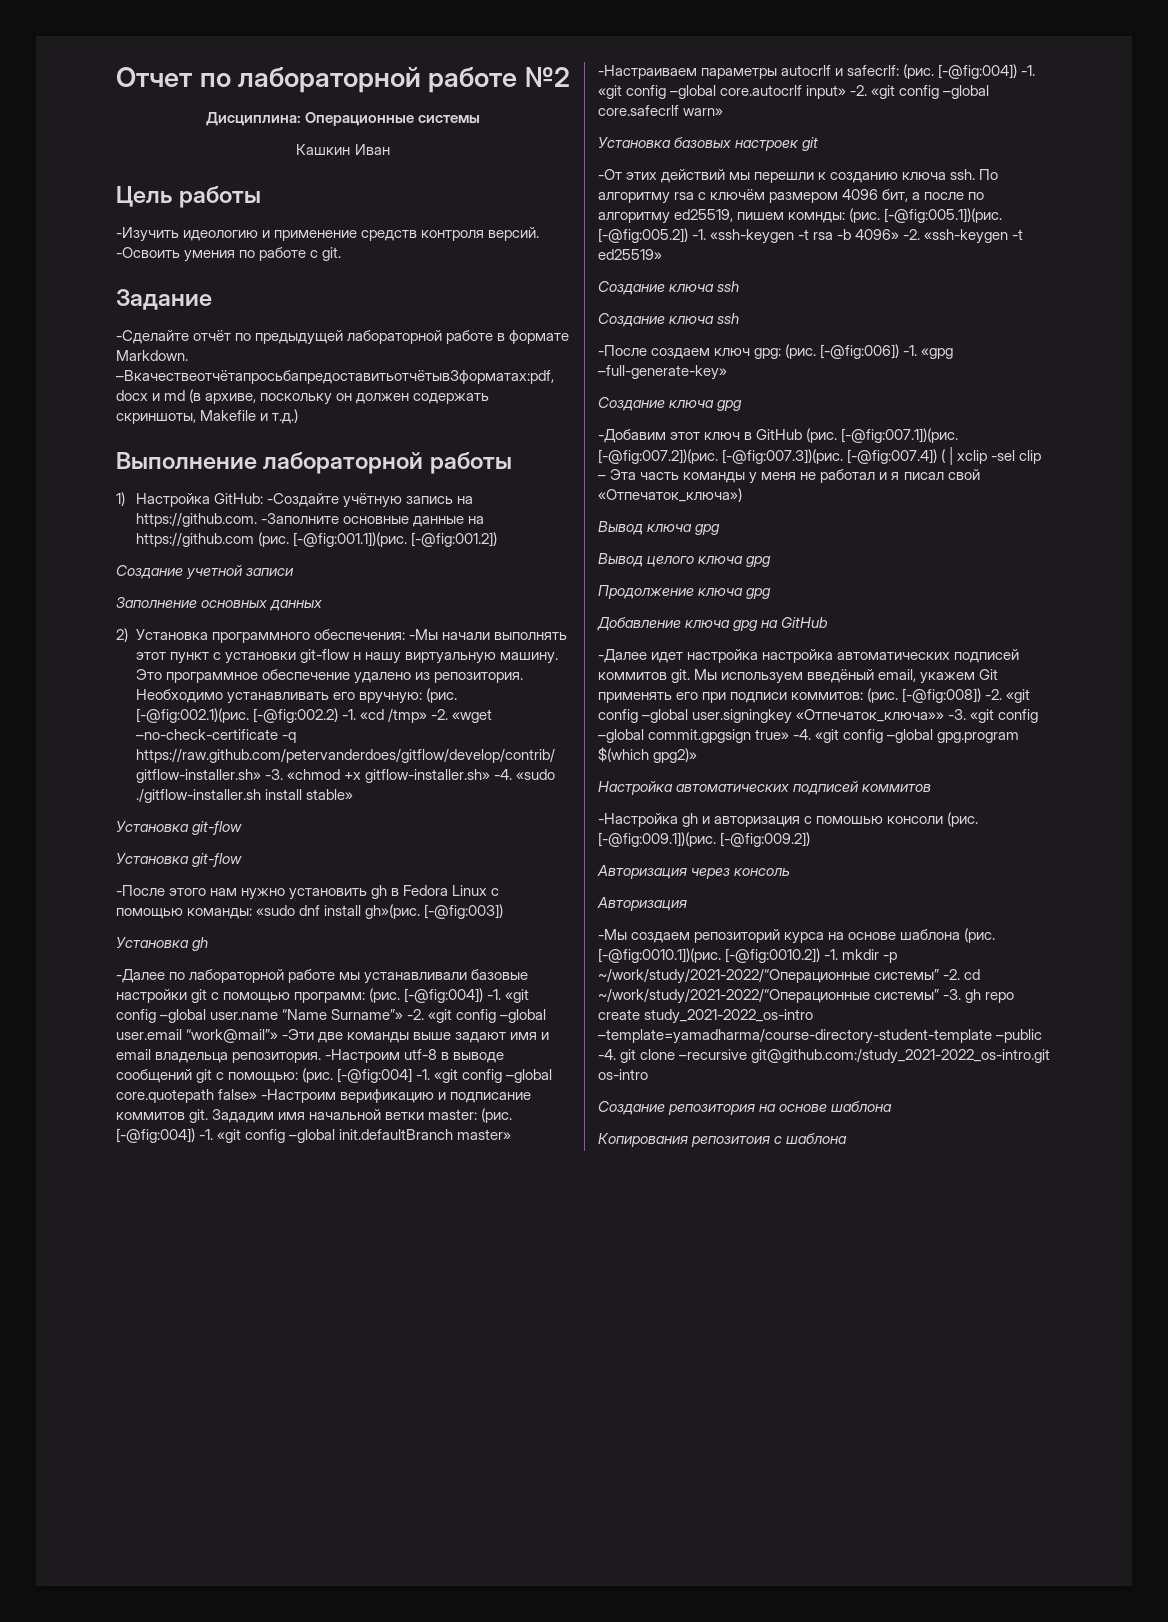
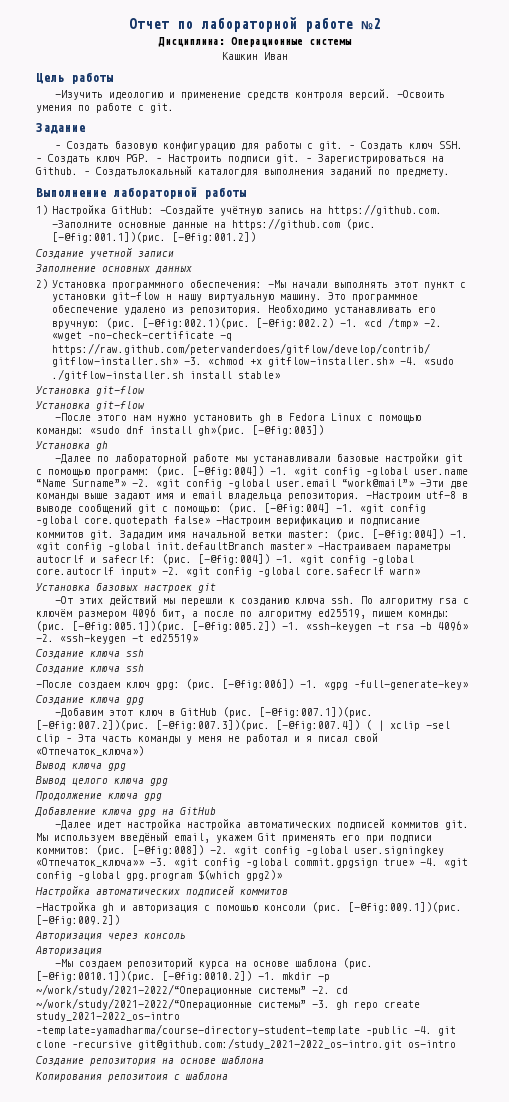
[116,330,570,345] [116,350,188,361] [116,370,554,384] [116,389,490,405] [116,409,299,424] -Сделайте отчёт по предыдущей лабораторной работе в формате Markdown. –Вкачествеотчётапросьбапредоставитьотчётыв3форматах:pdf, docx и md (в архиве, поскольку он должен содержать скриншоты, Makefile и т.д.) -> [55,140,464,152] [36,154,444,164] [36,166,450,177] – Создать базовую конфигурацию для работы с git. – Создать ключ SSH. – Создать ключ PGP. – Настроить подписи git. – Зарегистрироваться на Github. – Создатьлокальный каталогдля выполнения заданий по предмету.

